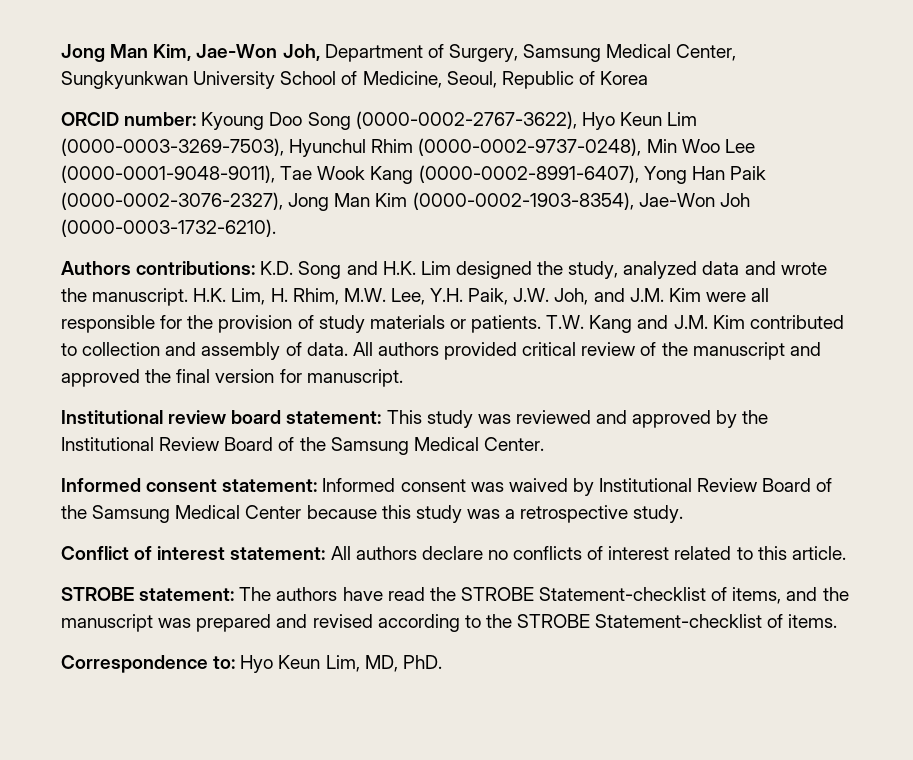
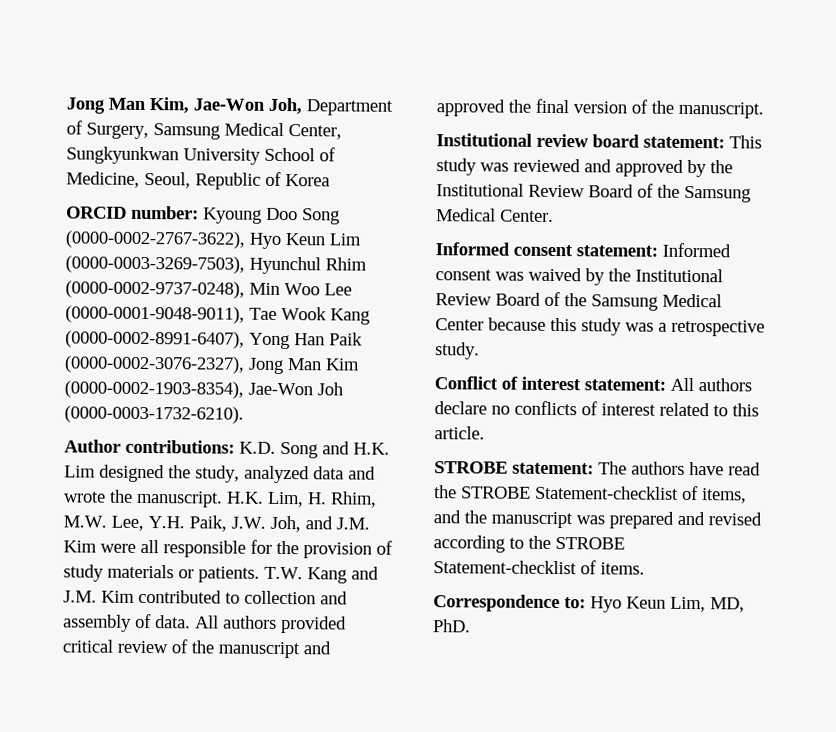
[61,261,131,275] Authors -> [64,439,121,453] Author
[279,369,302,383] for -> [631,99,674,114] of the
(594, 487) none -> [608,268,631,282] the

